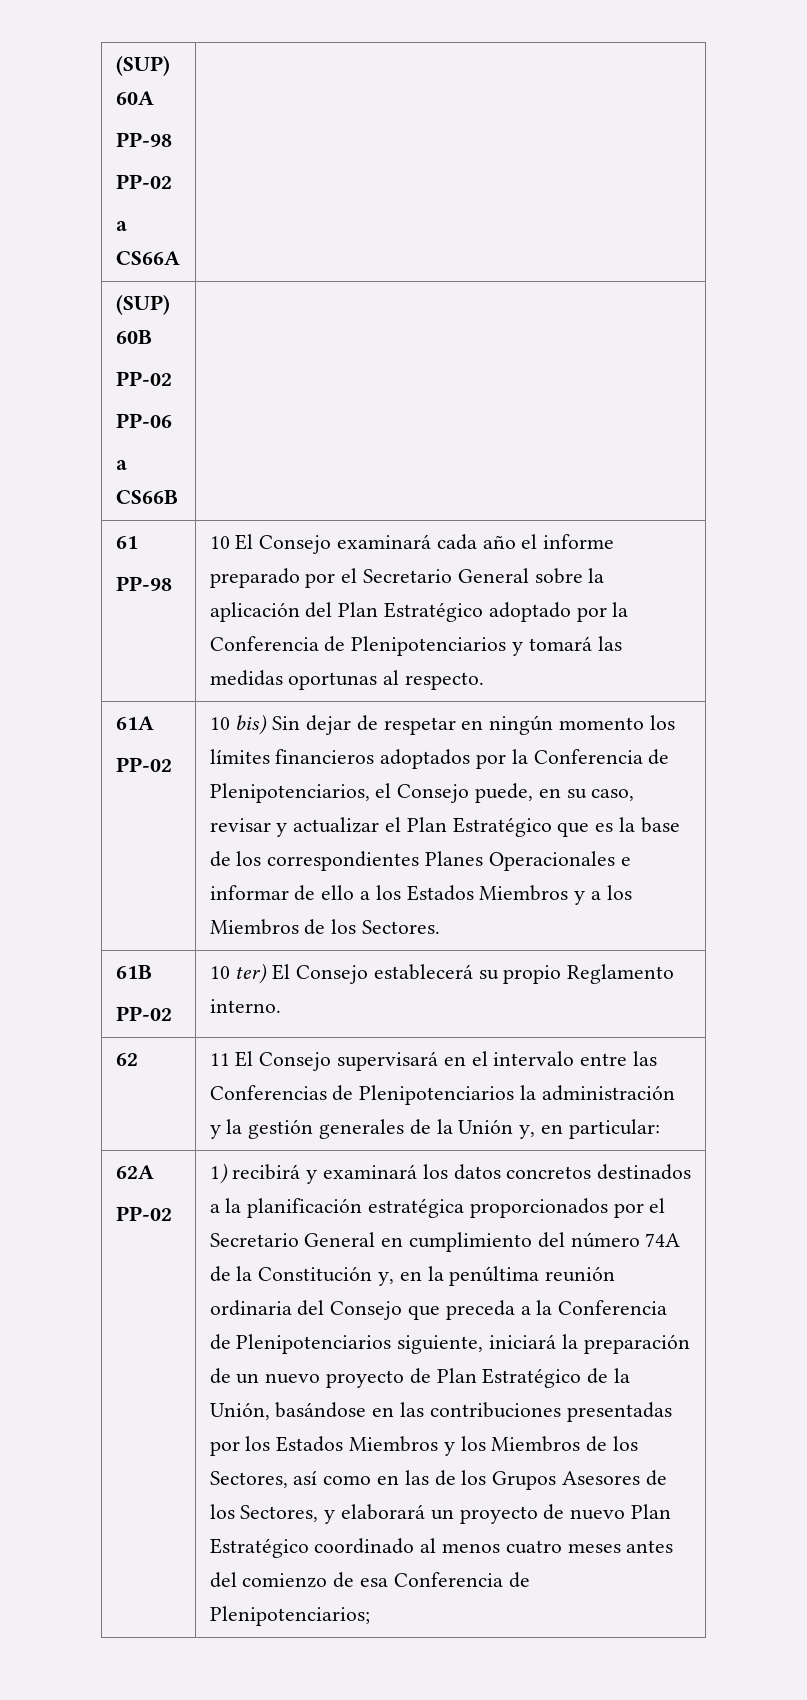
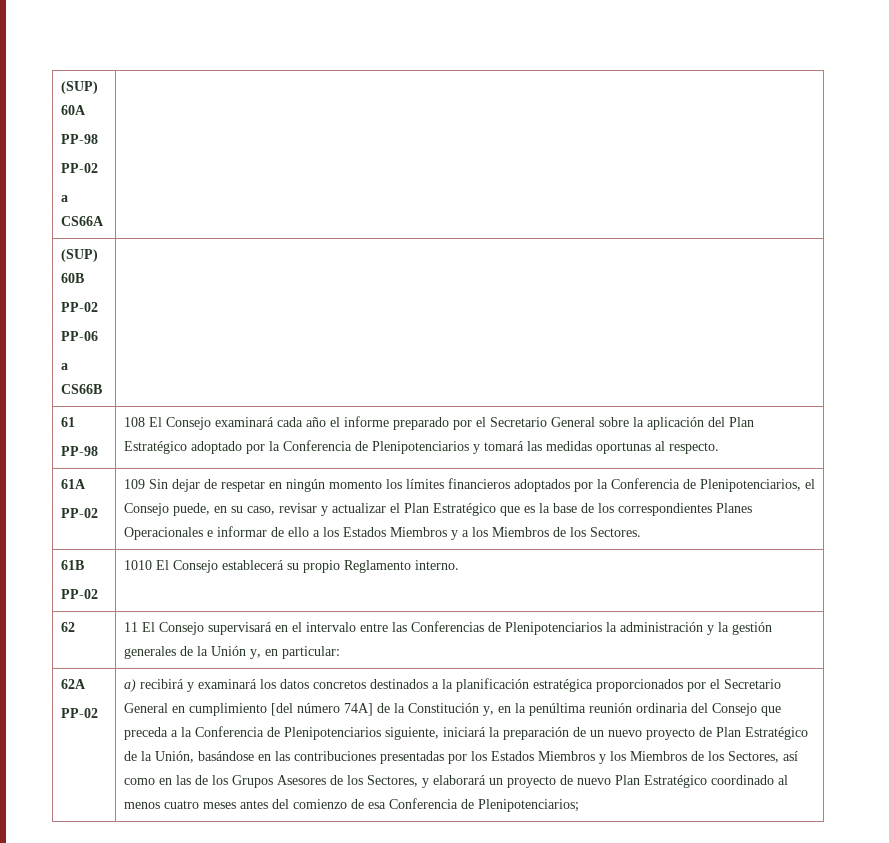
[209,536,230,549] 10 -> [123,417,145,427] 108
[209,714,268,735] 10 bis) -> [123,479,145,489] 109
[209,963,268,984] 10 ter) -> [123,560,152,570] 1010
[209,1163,228,1184] 1) -> [123,679,136,692] a)
[537,1232,681,1248] del número 74A -> [270,703,373,716] [del número 74A]

